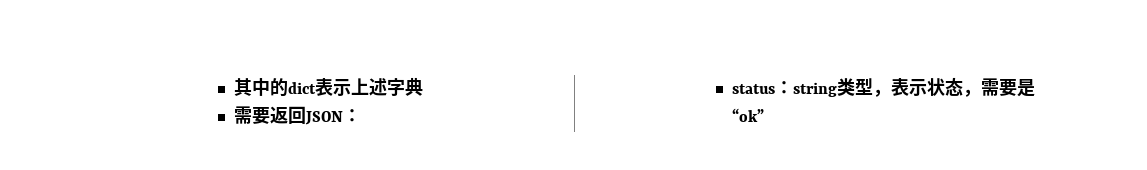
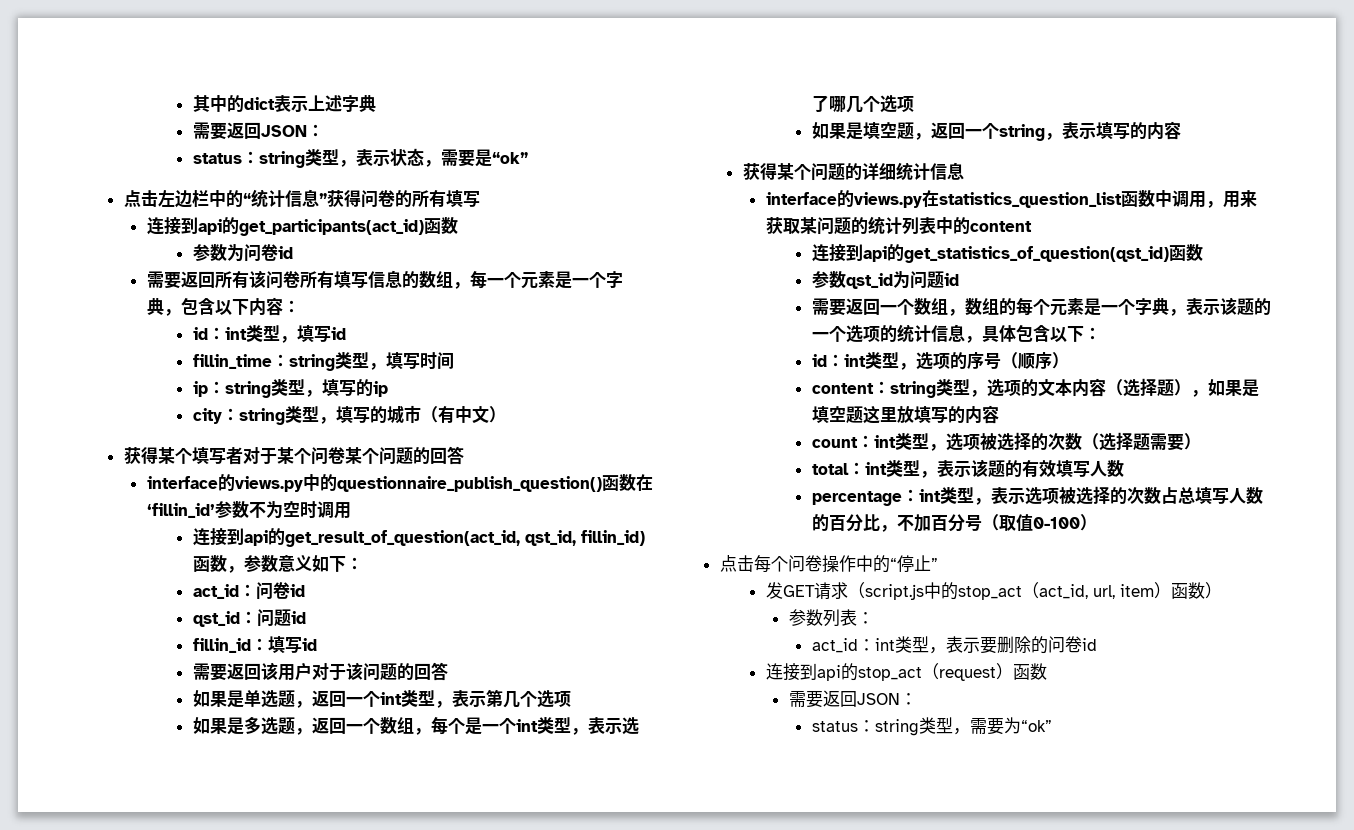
(764, 115) none -> [123,189,480,208] [146,217,458,236] [192,244,293,262] [146,270,623,289] [146,297,300,316] [192,325,346,343] [192,352,454,371] [192,379,388,398] [192,405,506,425] [123,446,464,465] [146,474,653,492] [146,501,351,519] [192,528,645,547] [192,555,363,573] [192,582,305,600] [192,609,306,627] [192,636,317,653] [192,662,448,681] [192,689,571,708] [192,716,639,735] [811,95,914,113] [811,121,1181,141] [742,162,964,181] [765,190,1257,208] [765,216,1032,235] [811,244,1203,263] [811,271,959,289] [811,297,1271,316] [811,324,1101,343] [811,352,1069,370] [811,378,1259,398] [811,405,999,424] [811,432,1201,451] [811,459,1124,478] [811,486,1263,506] [811,514,1097,532] [719,555,938,573] [765,582,1222,600] [788,609,874,627] [811,636,1097,654] [765,663,1047,681] [788,690,917,708] [811,717,1052,736] // 点击左边栏中的“统计信息”获得问卷的所有填写 // 连接到api的get_participants(act_id)函数 // 参数为问卷id // 需要返回所有该问卷所有填写信息的数组，每一个元素是一个字典，包含以下内容： // id：int类型，填写id // fillin_time：string类型，填写时间 // ip：string类型，填写的ip // city：string类型，填写的城市（有中文） // 获得某个填写者对于某个问卷某个问题的回答 // interface的views.py中的questionnaire_publish_question()函数在‘fillin_id’参数不为空时调用 // 连接到api的get_result_of_question(act_id, qst_id, fillin_id)函数，参数意义如下： // act_id：问卷id // qst_id：问题id // fillin_id：填写id // 需要返回该用户对于该问题的回答 // 如果是单选题，返回一个int类型，表示第几个选项 // 如果是多选题，返回一个数组，每个是一个int类型，表示选了哪几个选项 // 如果是填空题，返回一个string，表示填写的内容 // 获得某个问题的详细统计信息 // interface的views.py在statistics_question_list函数中调用，用来获取某问题的统计列表中的content // 连接到api的get_statistics_of_question(qst_id)函数 // 参数qst_id为问题id // 需要返回一个数组，数组的每个元素是一个字典，表示该题的一个选项的统计信息，具体包含以下： // id：int类型，选项的序号（顺序） // content：string类型，选项的文本内容（选择题），如果是填空题这里放填写的内容 // count：int类型，选项被选择的次数（选择题需要） // total：int类型，表示该题的有效填写人数 // percentage：int类型，表示选项被选择的次数占总填写人数的百分比，不加百分号（取值0-100） // 点击每个问卷操作中的“停止” // 发GET请求（script.js中的stop_act（act_id, url, item）函数） // 参数列表： // act_id：int类型，表示要删除的问卷id // 连接到api的stop_act（request）函数 // 需要返回JSON： // status：string类型，需要为“ok”

